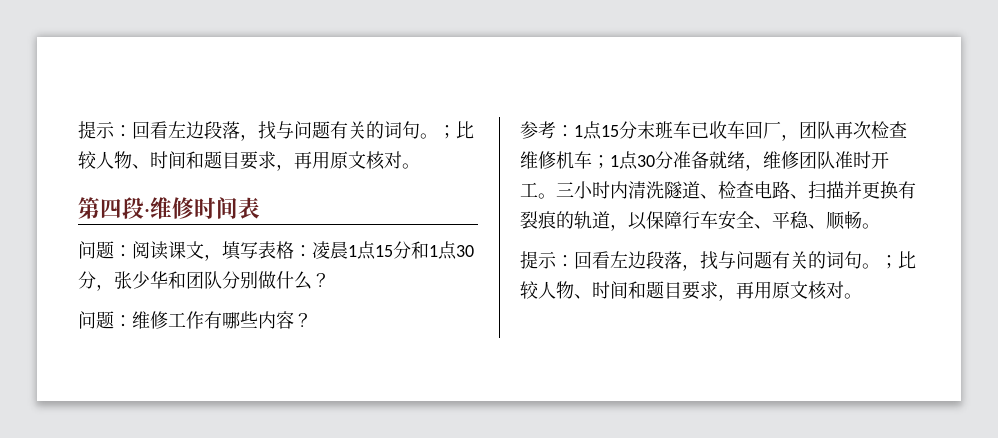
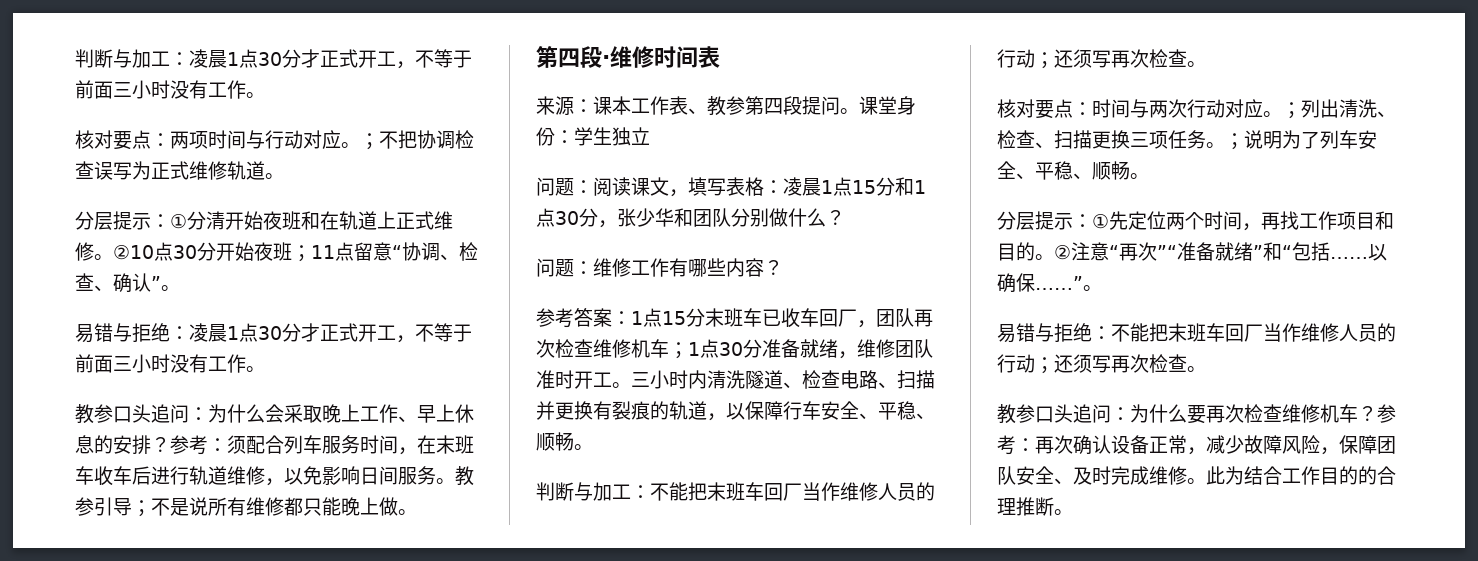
[78,121,474,141] [78,151,402,171] 提示：回看左边段落，找与问题有关的词句。；比较人物、时间和题目要求，再用原文核对 -> [75,49,472,69] [75,80,265,99] [75,130,474,150] [75,161,284,180] [75,211,453,230] [75,242,478,262] [75,273,180,293] [75,323,472,343] [75,354,265,373] [75,404,474,424] [75,435,474,455] [75,466,474,486] [75,497,398,517] 判断与加工：凌晨1点30分才正式开工，不等于前面三小时没有工作。 // 核对要点：两项时间与行动对应。；不把协调检查误写为正式维修轨道。 // 分层提示：①分清开始夜班和在轨道上正式维修。②10点30分开始夜班；11点留意“协调、检查、确认”。 // 易错与拒绝：凌晨1点30分才正式开工，不等于前面三小时没有工作。 // 教参口头追问：为什么会采取晚上工作、早上休息的安排？参考：须配合列车服务时间，在末班车收车后进行轨道维修，以免影响日间服务。教参引导；不是说所有维修都只能晚上做
(260, 208) none -> [536,96,916,116] [536,127,650,146] // 来源：课本工作表、教参第四段提问。课堂身份：学生独立
(556, 130) none -> [574,308,612,327] 答案
[520,251,916,271] [520,281,844,301] 提示：回看左边段落，找与问题有关的词句。；比较人物、时间和题目要求，再用原文核对 -> [536,482,935,501] [997,49,1206,69] [997,99,1396,119] [997,130,1377,150] [997,161,1149,180] [997,211,1394,231] [997,242,1387,261] [997,273,1102,293] [997,323,1396,343] [997,354,1206,374] [997,404,1396,424] [997,435,1396,455] [997,466,1396,485] [997,497,1054,516] 判断与加工：不能把末班车回厂当作维修人员的行动；还须写再次检查。 // 核对要点：时间与两次行动对应。；列出清洗、检查、扫描更换三项任务。；说明为了列车安全、平稳、顺畅。 // 分层提示：①先定位两个时间，再找工作项目和目的。②注意“再次”“准备就绪”和“包括……以确保……”。 // 易错与拒绝：不能把末班车回厂当作维修人员的行动；还须写再次检查。 // 教参口头追问：为什么要再次检查维修机车？参考：再次确认设备正常，减少故障风险，保障团队安全、及时完成维修。此为结合工作目的的合理推断

